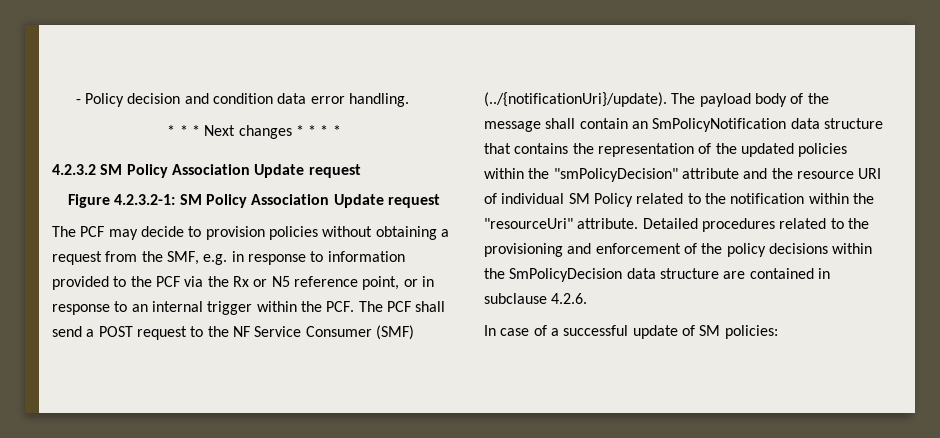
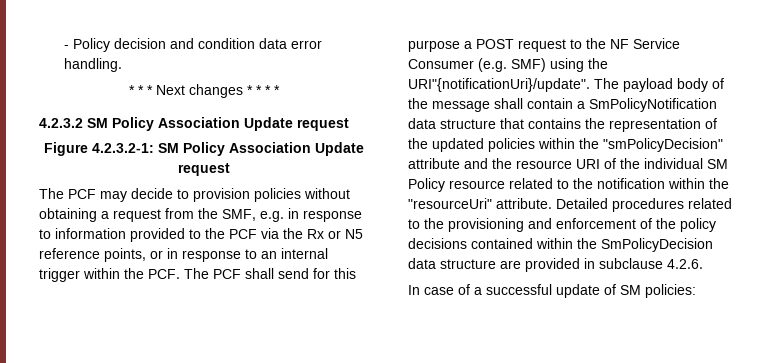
[362,276,400,290] point, -> [104,248,146,262] points,
(82, 331) none -> [313,268,356,279] [408,40,460,52] for this purpose
[375,325,414,340] [484,92,667,107] (SMF) (../{notificationUri}/update). -> [478,58,608,72] [408,78,590,92] (e.g. SMF) using the URI"{notificationUri}/update".
[631,121,648,129] an -> [577,101,585,109] a
(497, 198) none -> [620,158,640,169] the
(633, 200) none -> [449,180,505,189] resource
(828, 248) none -> [471,238,533,249] contained
[749,268,814,279] contained -> [525,258,580,272] provided

